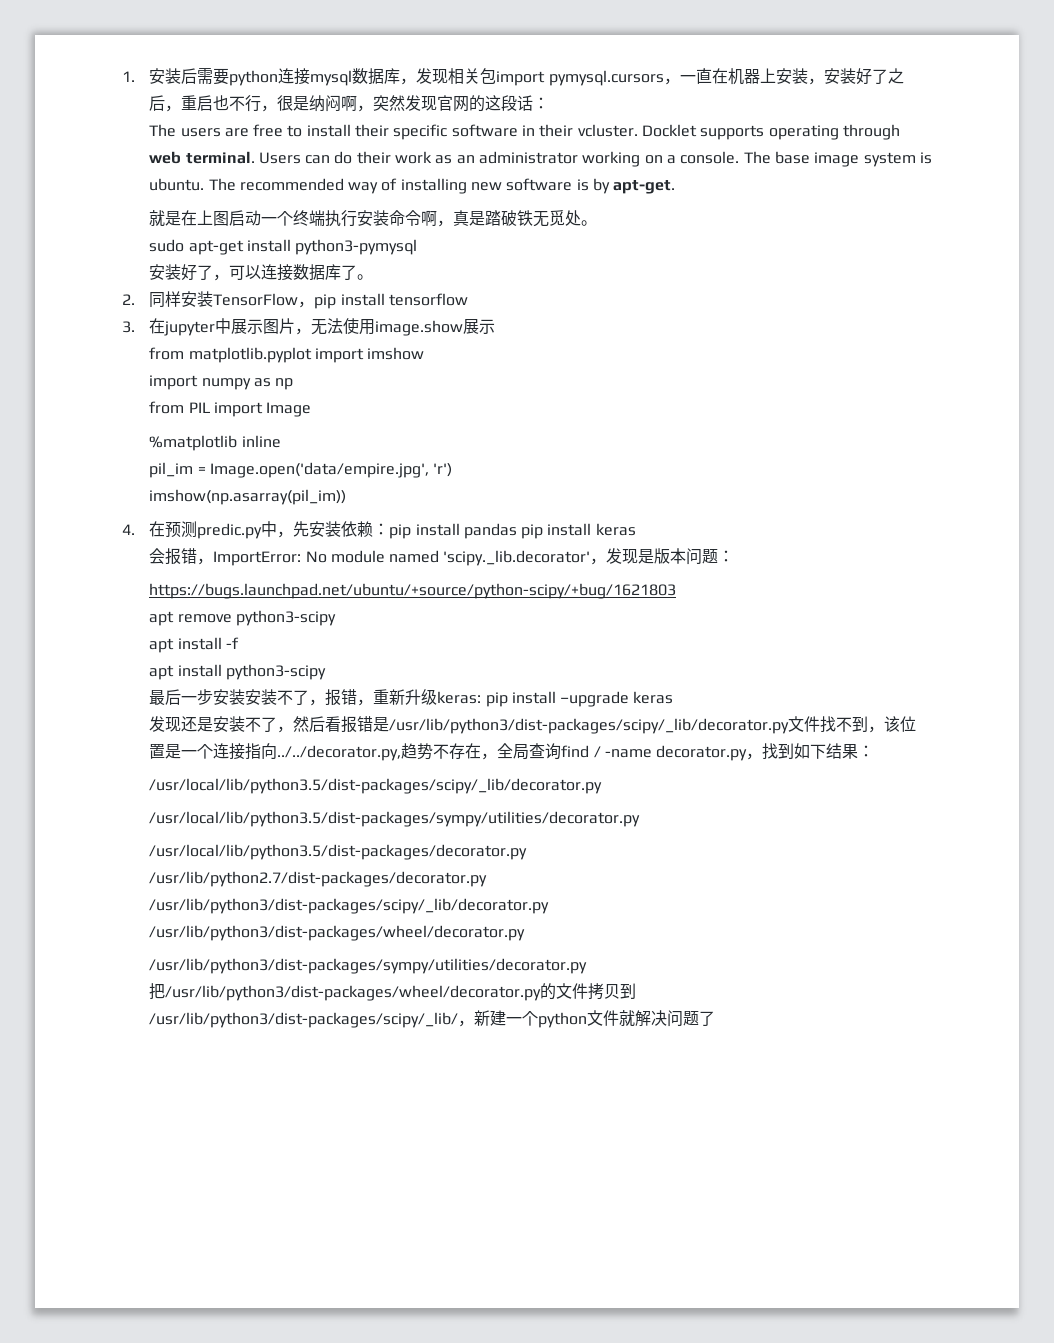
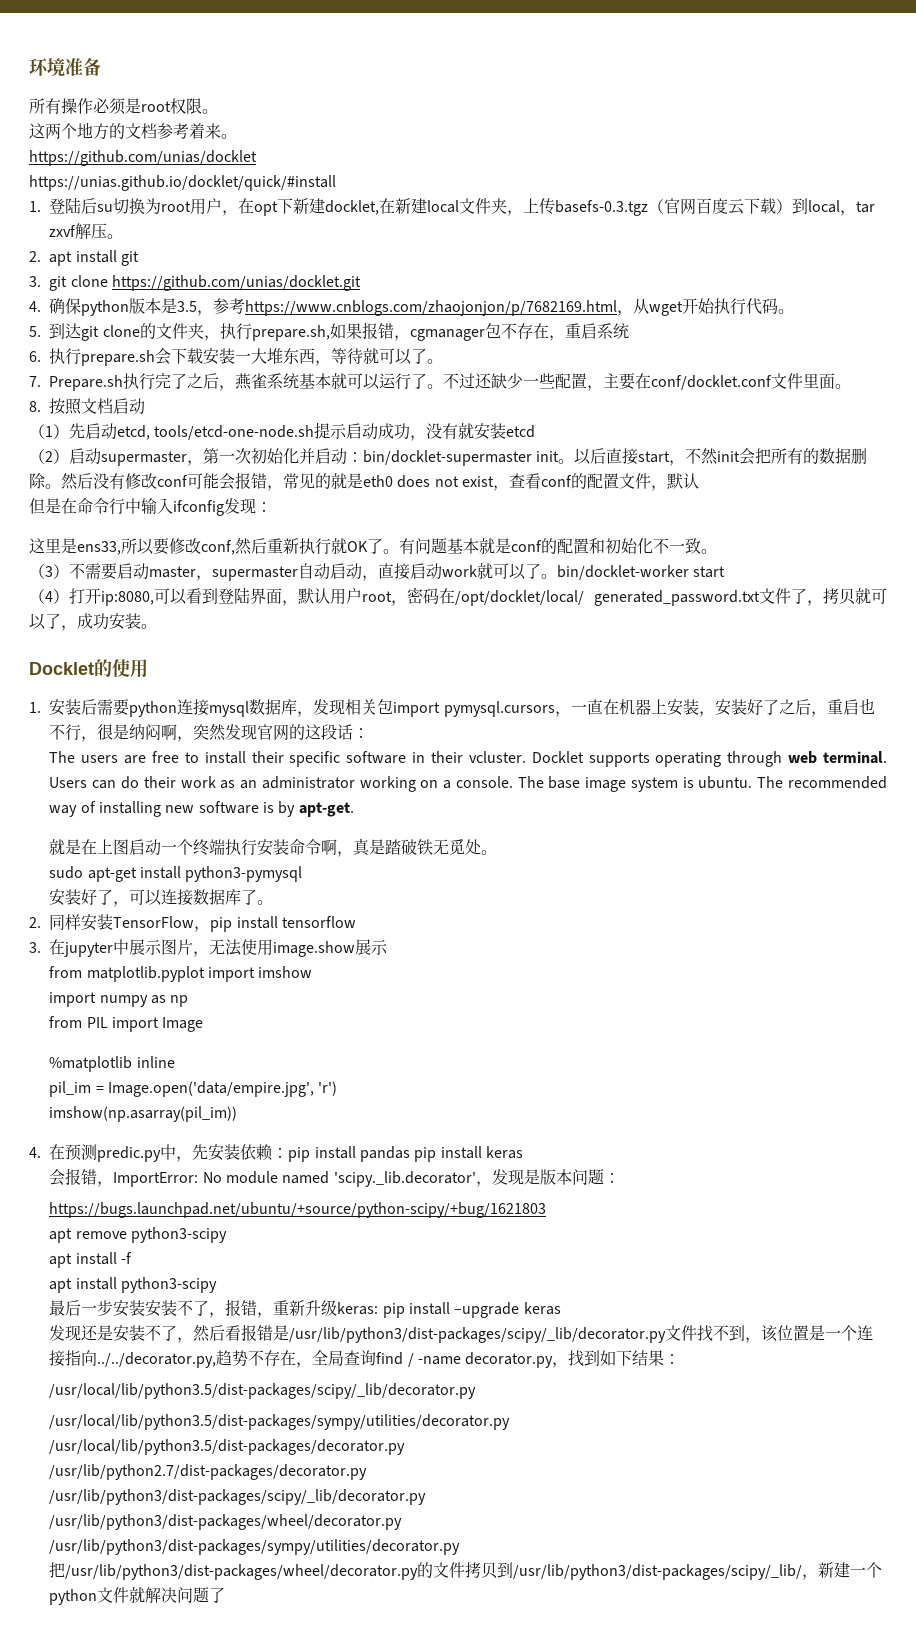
(122, 76) none -> [29,58,101,77] [29,98,218,115] [29,122,237,140] [29,150,257,166] [29,175,336,191] [29,197,876,216] [49,223,124,239] [29,250,140,266] [29,275,362,291] [29,298,795,316] [29,322,629,341] [29,348,444,366] [29,373,852,391] [29,398,146,415] [29,422,536,441] [29,448,868,466] [29,472,699,491] [29,498,272,516] [29,538,717,555] [29,563,726,581] [29,587,888,606] [29,613,157,631] [29,659,148,678] 环境准备 // 所有操作必须是root权限。 // 这两个地方的文档参考着来。 // https://github.com/unias/docklet // https://unias.github.io/docklet/quick/#install // 1.登陆后su切换为root用户，在opt下新建docklet,在新建local文件夹，上传basefs-0.3.tgz（官网百度云下载）到local，tar zxvf解压。 // 2. apt install git // 3. git clone https://github.com/unias/docklet.git // 4.确保python版本是3.5，参考https://www.cnblogs.com/zhaojonjon/p/7682169.html，从wget开始执行代码。 // 5.到达git clone的文件夹，执行prepare.sh,如果报错，cgmanager包不存在，重启系统 // 6.执行prepare.sh会下载安装一大堆东西，等待就可以了。 // 7. Prepare.sh执行完了之后，燕雀系统基本就可以运行了。不过还缺少一些配置，主要在conf/docklet.conf文件里面。 // 8.按照文档启动 // （1）先启动etcd, tools/etcd-one-node.sh提示启动成功，没有就安装etcd // （2）启动supermaster，第一次初始化并启动：bin/docklet-supermaster init。以后直接start，不然init会把所有的数据删除。然后没有修改conf可能会报错，常见的就是eth0 does not exist，查看conf的配置文件，默认 // 但是在命令行中输入ifconfig发现： // 这里是ens33,所以要修改conf,然后重新执行就OK了。有问题基本就是conf的配置和初始化不一致。 // （3）不需要启动master，supermaster自动启动，直接启动work就可以了。bin/docklet-worker start // （4）打开ip:8080,可以看到登陆界面，默认用户root，密码在/opt/docklet/local/ generated_password.txt文件了，拷贝就可以了，成功安装。 // Docklet的使用 //

